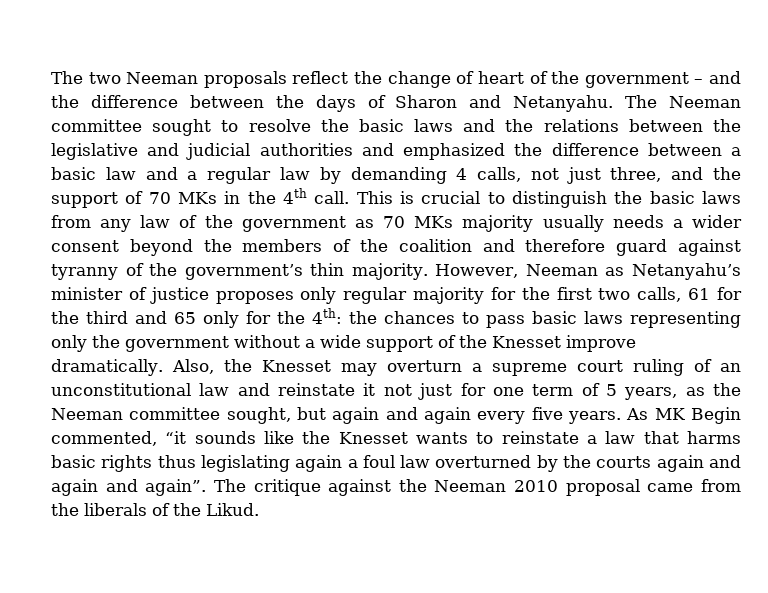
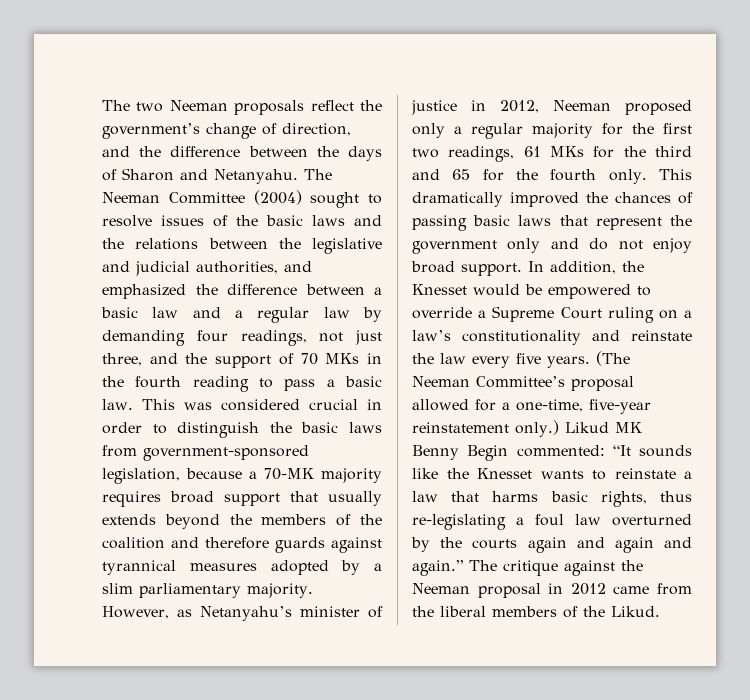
(383, 77) none -> [102,123,200,139] government’s
[477,71,704,88] heart of the government – -> [282,123,351,136] direction,
[51,119,142,132] committee -> [168,190,302,205] Committee (2004)
(311, 125) none -> [161,215,228,227] issues of
[259,143,353,156] authorities -> [196,261,278,274] authorities,
[456,167,522,182] 4 calls, -> [196,330,307,346] four readings,
[283,188,481,204] 4th call. This is crucial -> [135,376,382,392] [102,399,382,411] [102,422,142,434] fourth reading to pass a basic law. This was considered crucial in order
[100,215,742,232] [51,240,119,252] any law of the government as 70 MKs majority usually needs a wider consent -> [143,445,309,461] [102,468,382,484] [102,491,382,507] [102,514,156,525] government-sponsored legislation, because a 70-MK majority requires broad support that usually extends
[616,239,741,256] [51,263,345,280] guard against tyranny of the government’s thin -> [275,537,382,553] [102,560,382,575] [102,583,241,598] guards against tyrannical measures adopted by a slim parliamentary
[525,264,598,276] Neeman -> (169, 612) none
[215,287,337,304] proposes only -> [471,100,692,115] [412,123,462,138] in 2012, Neeman proposed only a
[637,287,711,302] calls, 61 -> [448,146,584,162] readings, 61 MKs
[203,308,741,328] [51,335,636,352] [51,359,741,376] [51,383,741,400] [51,407,741,424] [51,431,187,446] only for the 4th: the chances to pass basic laws representing only the government without a wide support of the Knesset improve dramatically. Also, the Knesset may overturn a supreme court ruling of an unconstitutional law and reinstate it not just for one term of 5 years, as the Neeman committee sought, but again and again every five years. As MK Begin commented, “it -> [482,169,692,184] [412,192,693,207] [412,215,692,231] [412,238,692,254] [411,261,644,276] [412,284,651,299] [412,306,692,323] [412,330,692,345] [412,351,630,368] [412,376,634,391] [412,399,651,414] [412,420,642,437] [412,445,631,461] for the fourth only. This dramatically improved the chances of passing basic laws that represent the government only and do not enjoy broad support. In addition, the Knesset would be empowered to override a Supreme Court ruling on a law’s constitutionality and reinstate the law every five years. (The Neeman Committee’s proposal allowed for a one-time, five-year reinstatement only.) Likud MK Benny Begin commented: “It
[101,455,343,472] rights thus legislating again -> [600,491,692,507] [412,514,506,530] rights, thus re-legislating
[145,479,207,496] again”. -> [412,560,463,576] again.”
[514,479,640,496] 2010 proposal -> [477,583,606,598] proposal in 2012
[84,503,147,516] liberals -> [440,606,557,617] liberal members

